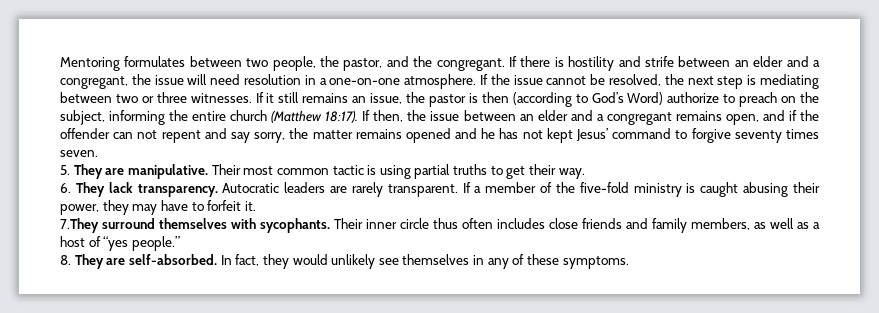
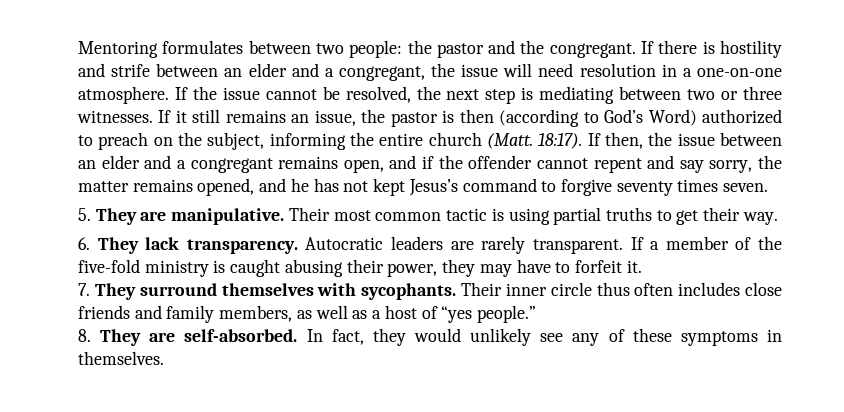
[272,56,383,71] people, the pastor, -> [349,40,484,58] people: the pastor
[667,92,720,103] authorize -> [702,109,782,124] authorized
[271,110,323,123] (Matthew -> [486,133,533,149] (Matt.
[113,130,158,139] can not -> [536,158,588,169] cannot
[405,128,451,143] opened -> [197,178,255,196] opened,
[576,128,609,141] Jesus’ -> [408,179,458,196] Jesus’s
[60,218,99,233] 7.They -> [78,283,136,300] 7. They
[402,254,485,265] themselves in -> (564, 337) none
[562,256,629,269] symptoms. -> [680,329,782,346] [78,351,164,365] symptoms in themselves.

